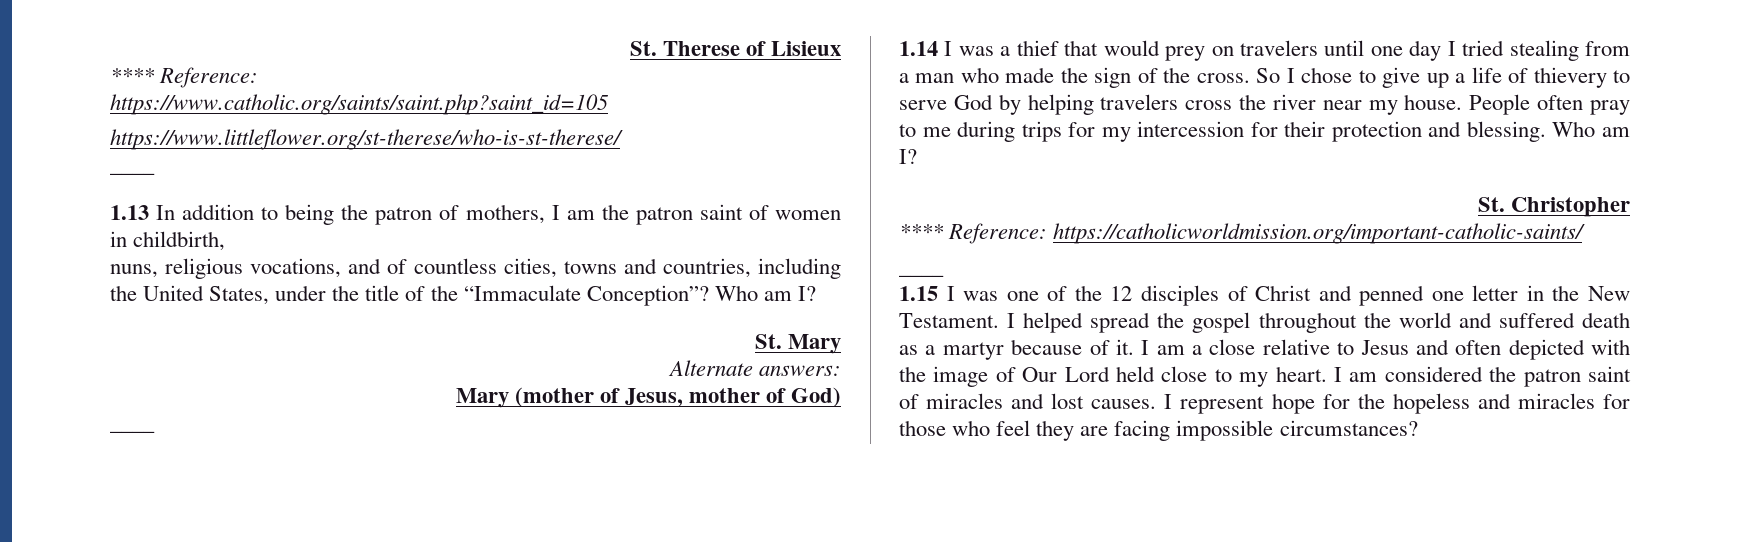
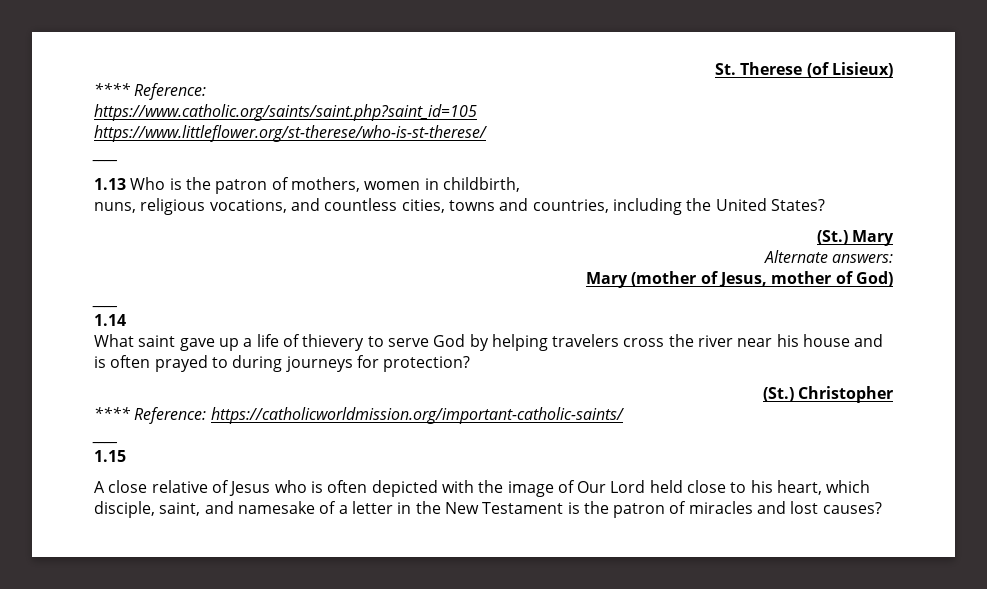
[745,41,842,56] of Lisieux -> [806,62,894,78] (of Lisieux)
[156,204,769,225] In addition to being the patron of mothers, I am the patron saint of -> [130,177,360,194] Who is the patron of mothers,
[387,259,408,274] of -> (320, 204) none
[209,285,816,306] [754,334,782,349] States, under the title of the “Immaculate Conception”? Who am I? // St. -> [770,199,825,211] [816,230,848,245] States? // (St.)
[944,40,1630,61] [899,67,1421,88] I was a thief that would prey on travelers until one day I tried stealing from a man who made the sign of the cross. So I chose to give -> [94,334,215,351] // What saint gave
[1368,94,1630,115] [899,121,1630,142] [899,149,917,164] [1477,197,1505,212] my house. People often pray to me during trips for my intercession for their protection and blessing. Who am I? // St. -> [776,334,884,347] [94,355,471,372] [762,387,794,402] his house and is often prayed to during journeys for protection? // (St.)
[946,285,1630,306] [899,312,1630,333] [899,339,1449,360] I was one of the 12 disciples of Christ and penned one letter in the New Testament. I helped spread the gospel throughout the world and suffered death as a martyr because of it. I am a close relative to Jesus and -> [94,480,323,496] // A close relative of Jesus who is
[1239,366,1631,387] my heart. I am considered the patron saint -> [750,480,871,495] [94,501,666,518] his heart, which disciple, saint, and namesake of a letter in the New Testament is the patron
[1091,393,1630,414] [899,420,1418,441] causes. I represent hope for the hopeless and miracles for those who feel they are facing impossible circumstances? -> [822,502,882,514] causes?

